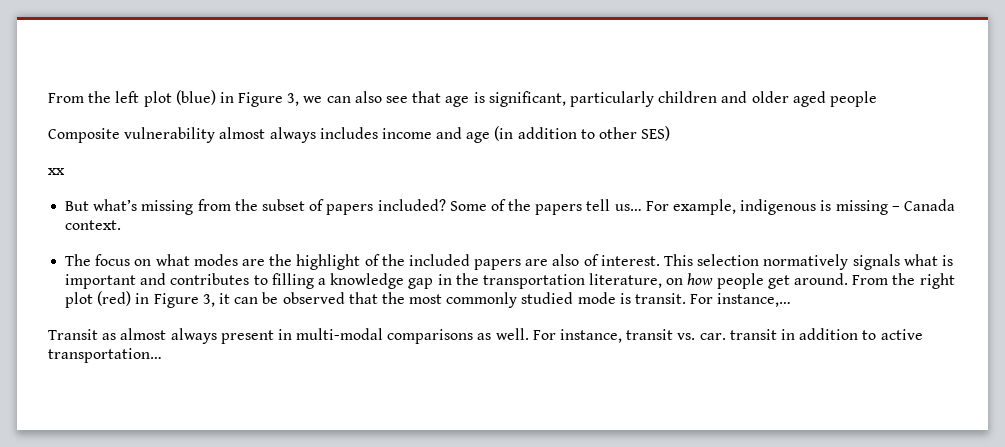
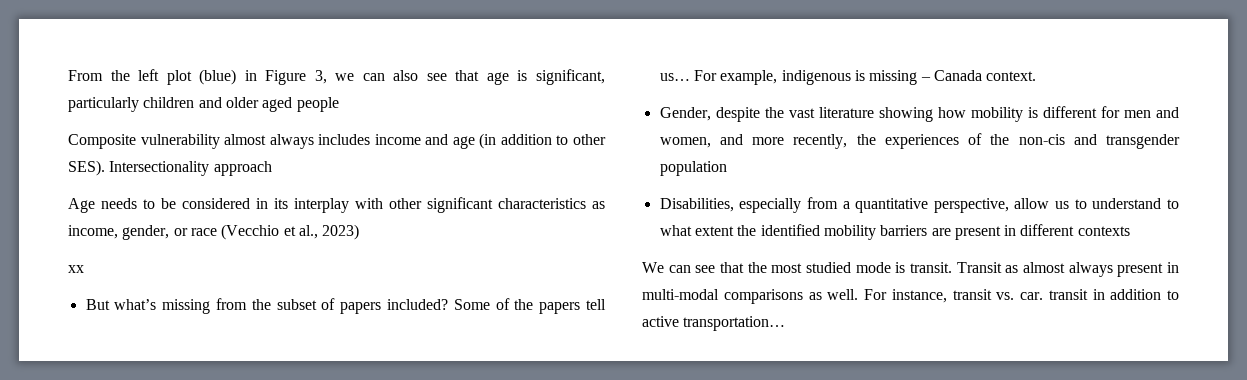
[641,126,671,141] SES) -> [68,160,272,176] [68,197,605,213] [68,224,360,240] SES). Intersectionality approach // Age needs to be considered in its interplay with other significant characteristics as income, gender, or race (Vecchio et al., 2023)
[65,254,953,270] [65,273,955,289] [65,291,345,308] The focus on what modes are the highlight of the included papers are also of interest. This selection normatively signals what is important and contributes to filling a knowledge gap in the transportation literature, on how people get around. From the right plot (red) in Figure 3, it can be observed -> [659,106,1179,122] [659,133,1180,149] [659,161,727,176] [659,197,1179,213] [659,224,1130,240] [642,262,716,273] Gender, despite the vast literature showing how mobility is different for men and women, and more recently, the experiences of the non-cis and transgender population // Disabilities, especially from a quantitative perspective, allow us to understand to what extent the identified mobility barriers are present in different contexts // We can see
[446,292,518,308] commonly -> (803, 268) none
[690,293,792,307] For instance,… // -> (952, 267) none

